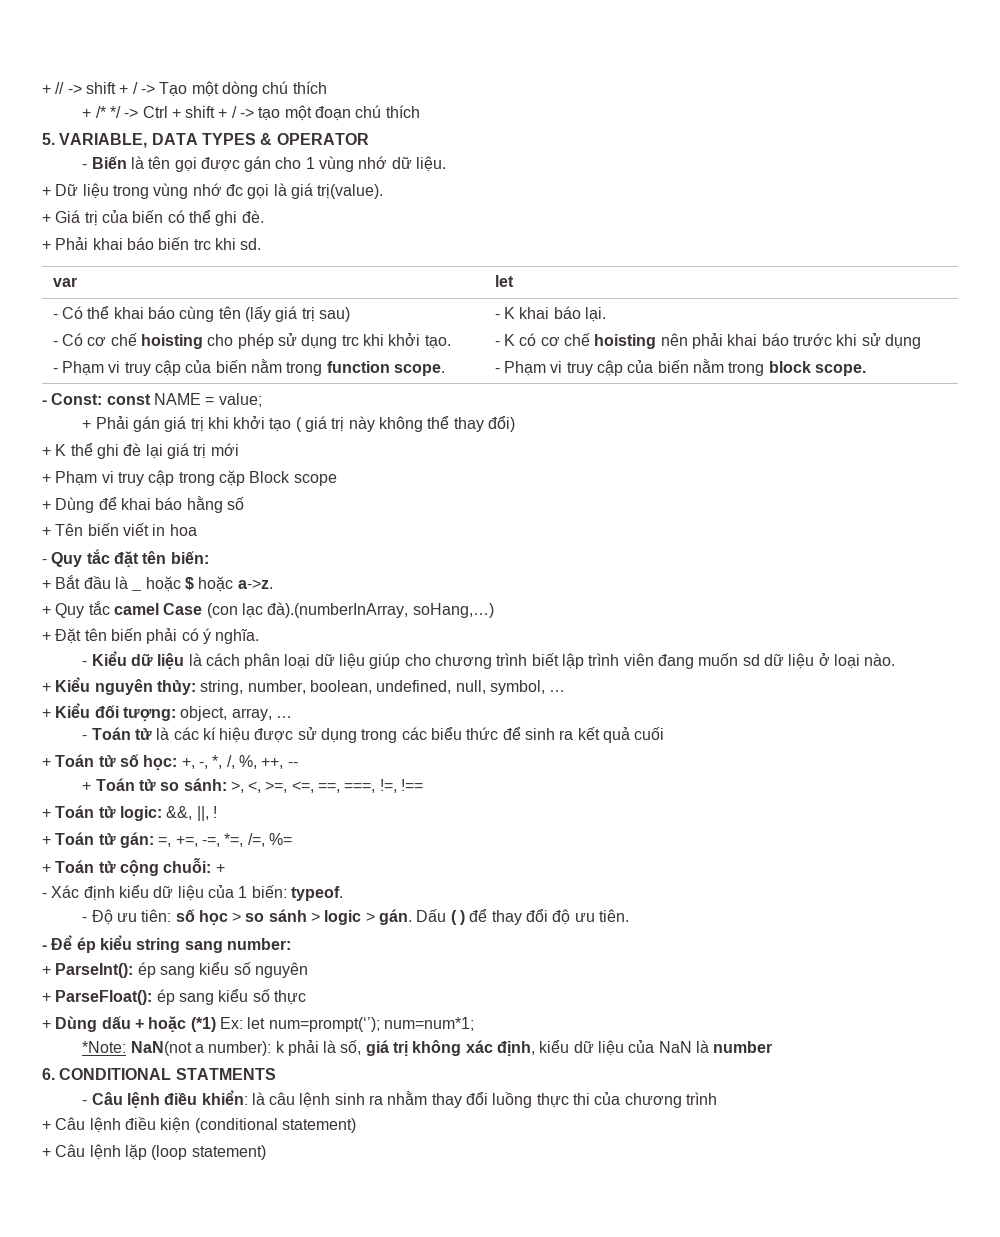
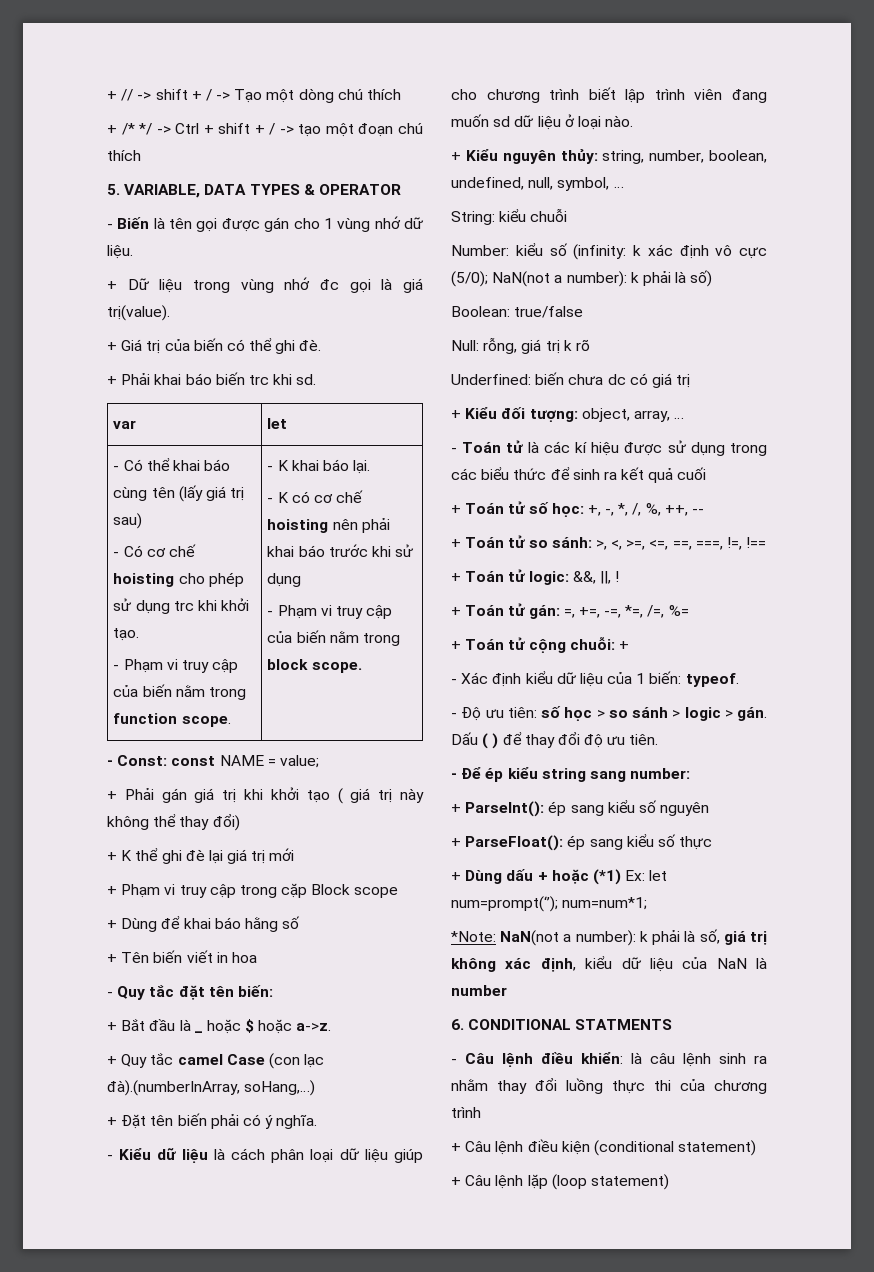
(566, 691) none -> [451,208,568,225] [451,243,767,260] [451,270,713,287] [451,306,584,318] [451,337,590,354] [451,372,691,388] // String: kiểu chuỗi // Number: kiểu số (infinity: k xác định vô cực (5/0); NaN(not a number): k phải là số) // Boolean: true/false // Null: rỗng, giá trị k rõ // Underfined: biến chưa dc có giá trị

